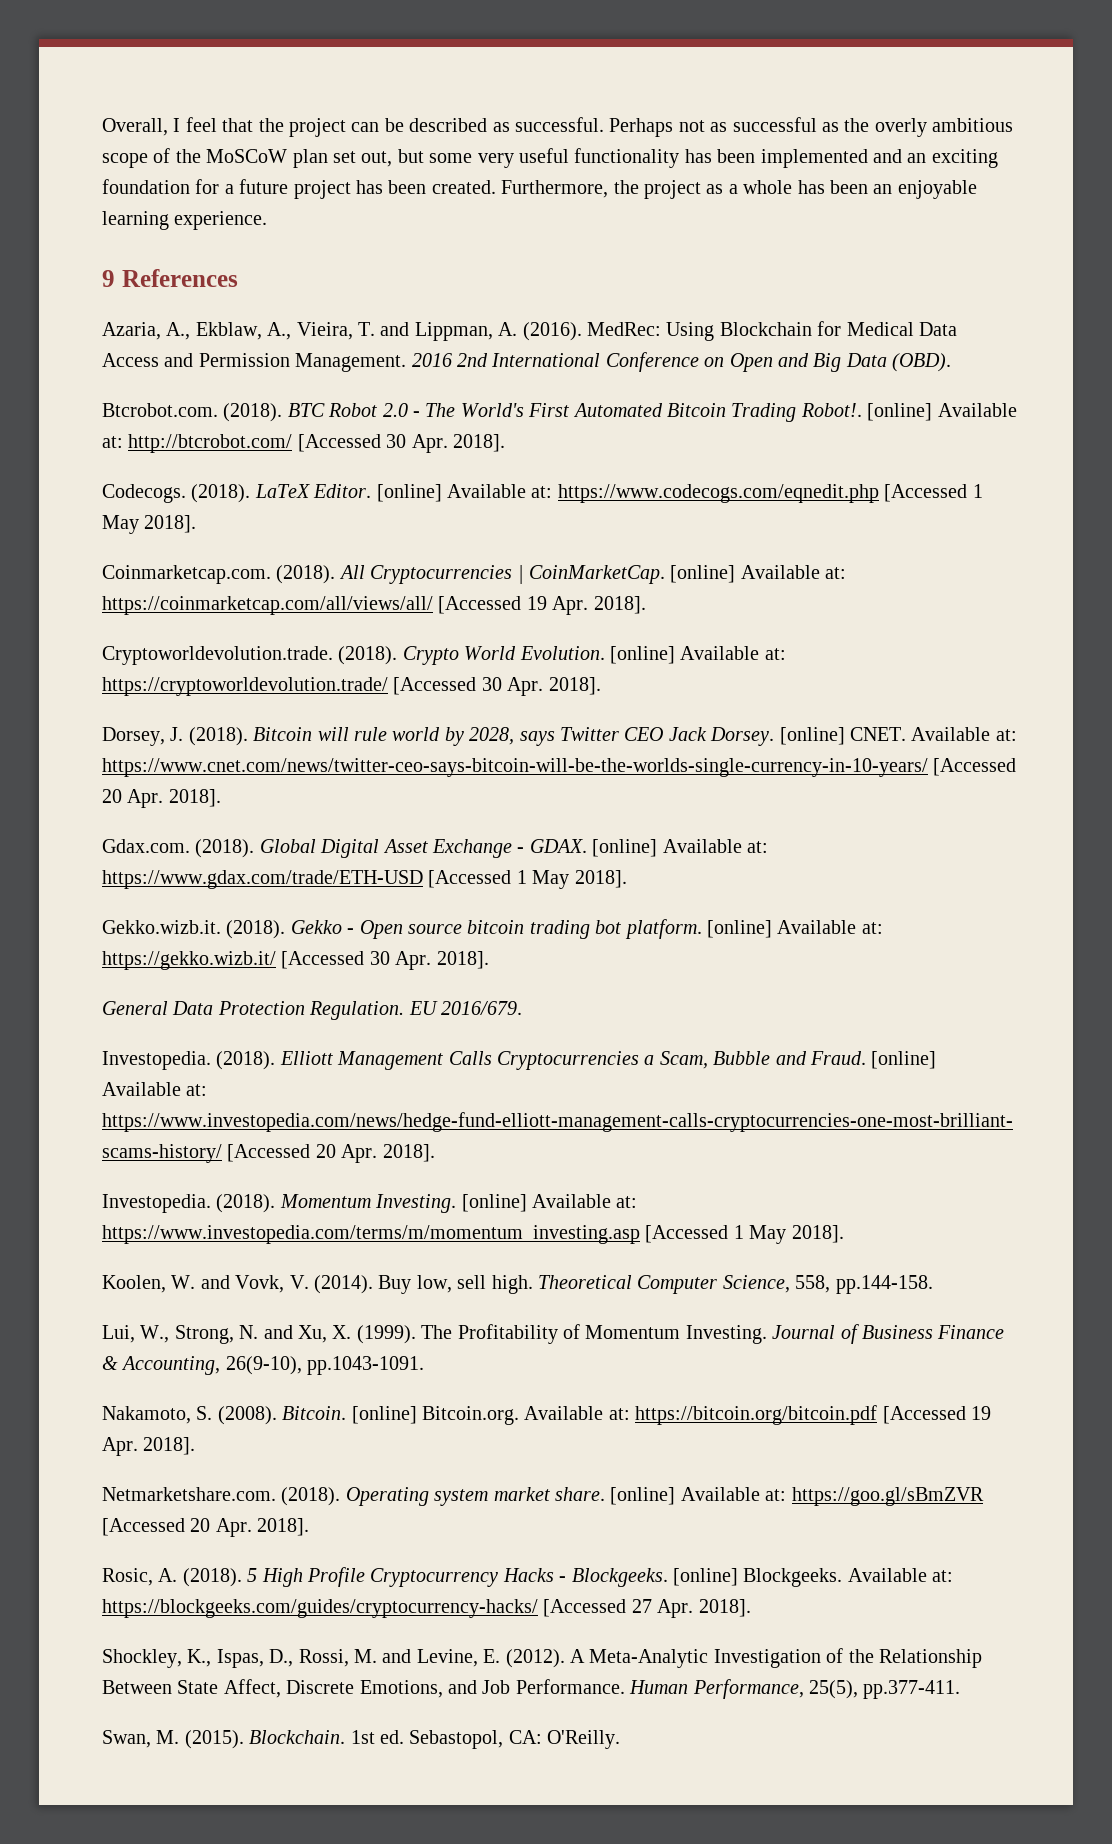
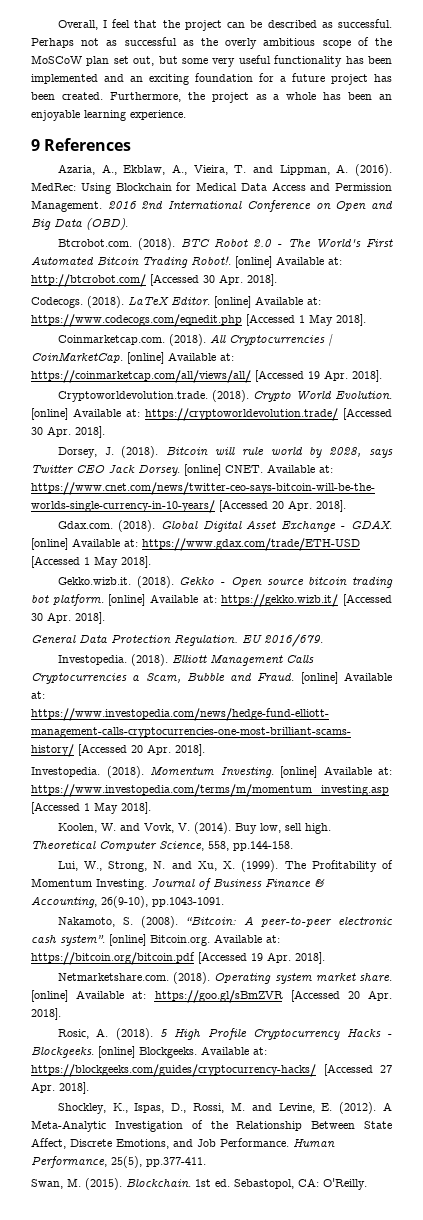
[282,1406,347,1420] Bitcoin. -> [185,916,394,927] [31,935,105,946] “Bitcoin: A peer-to-peer electronic cash system”.

